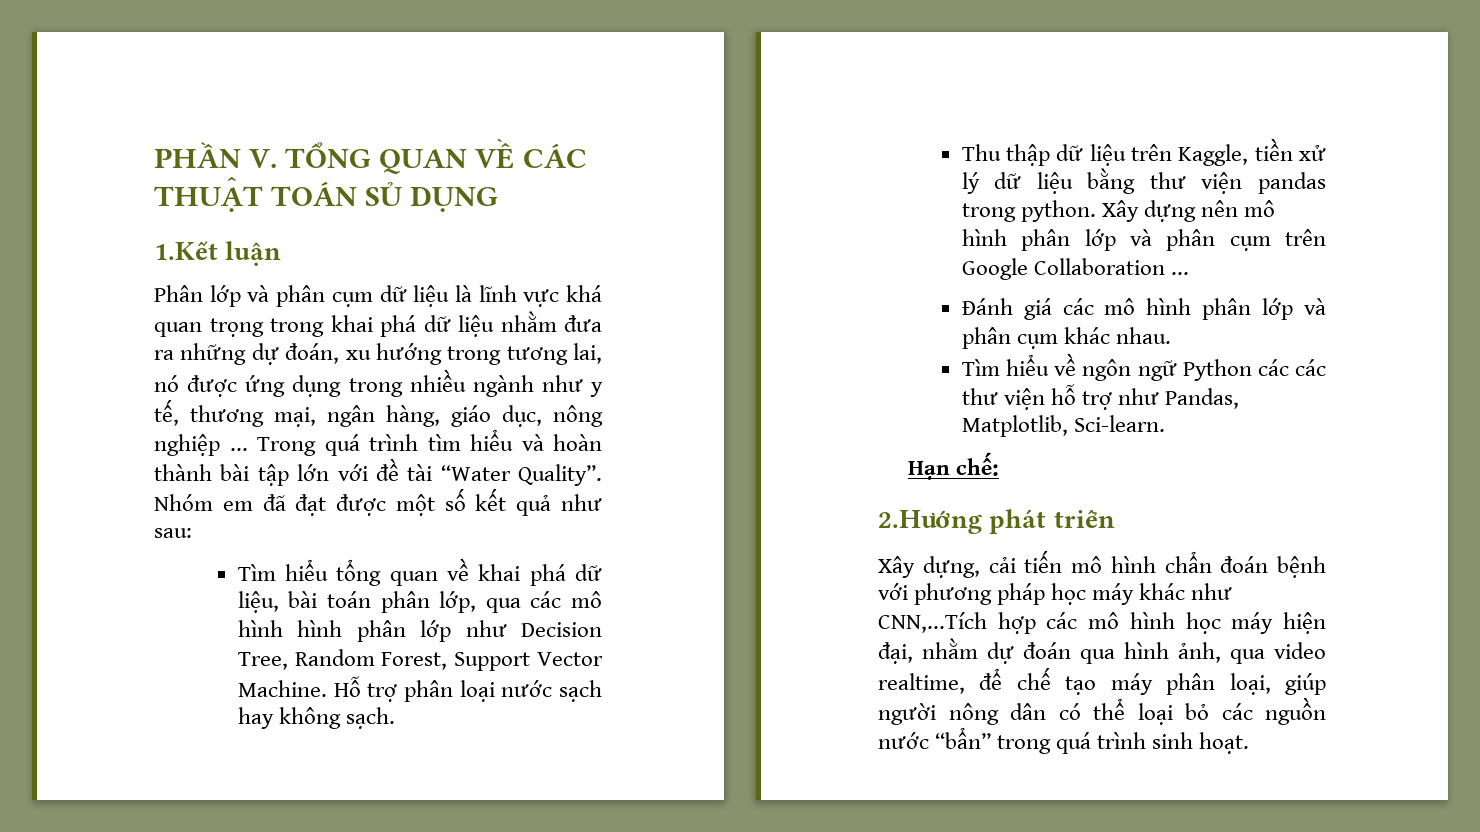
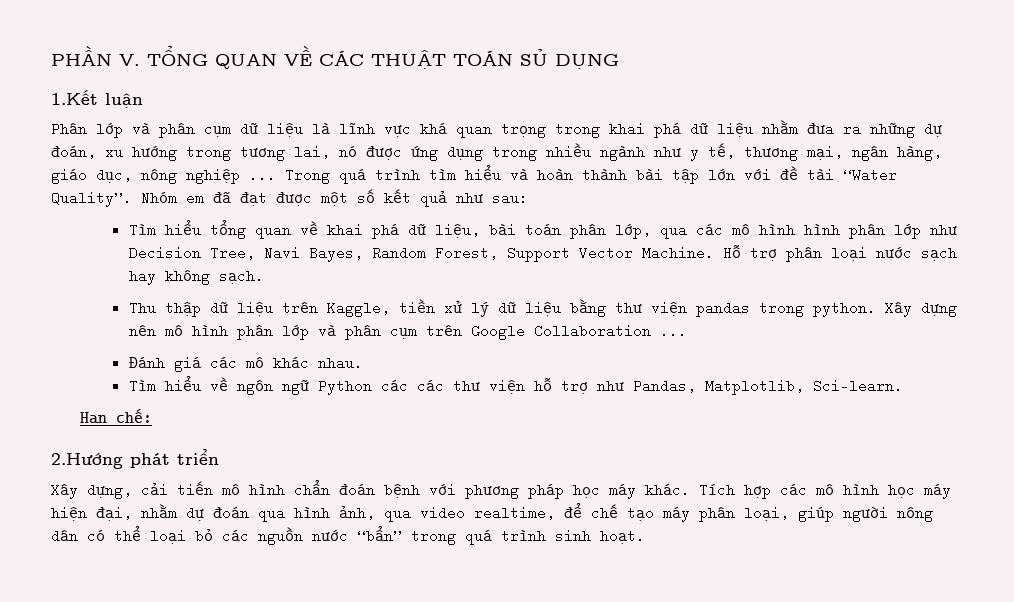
(288, 661) none -> [263,246,363,262] Navi Bayes,
[1146,298,1326,320] [961,327,1058,349] hình phân lớp và phân cụm -> (264, 362) none
[1139,583,1233,600] [878,612,987,633] khác như CNN,...Tích -> [645,483,735,497] khác. Tích

